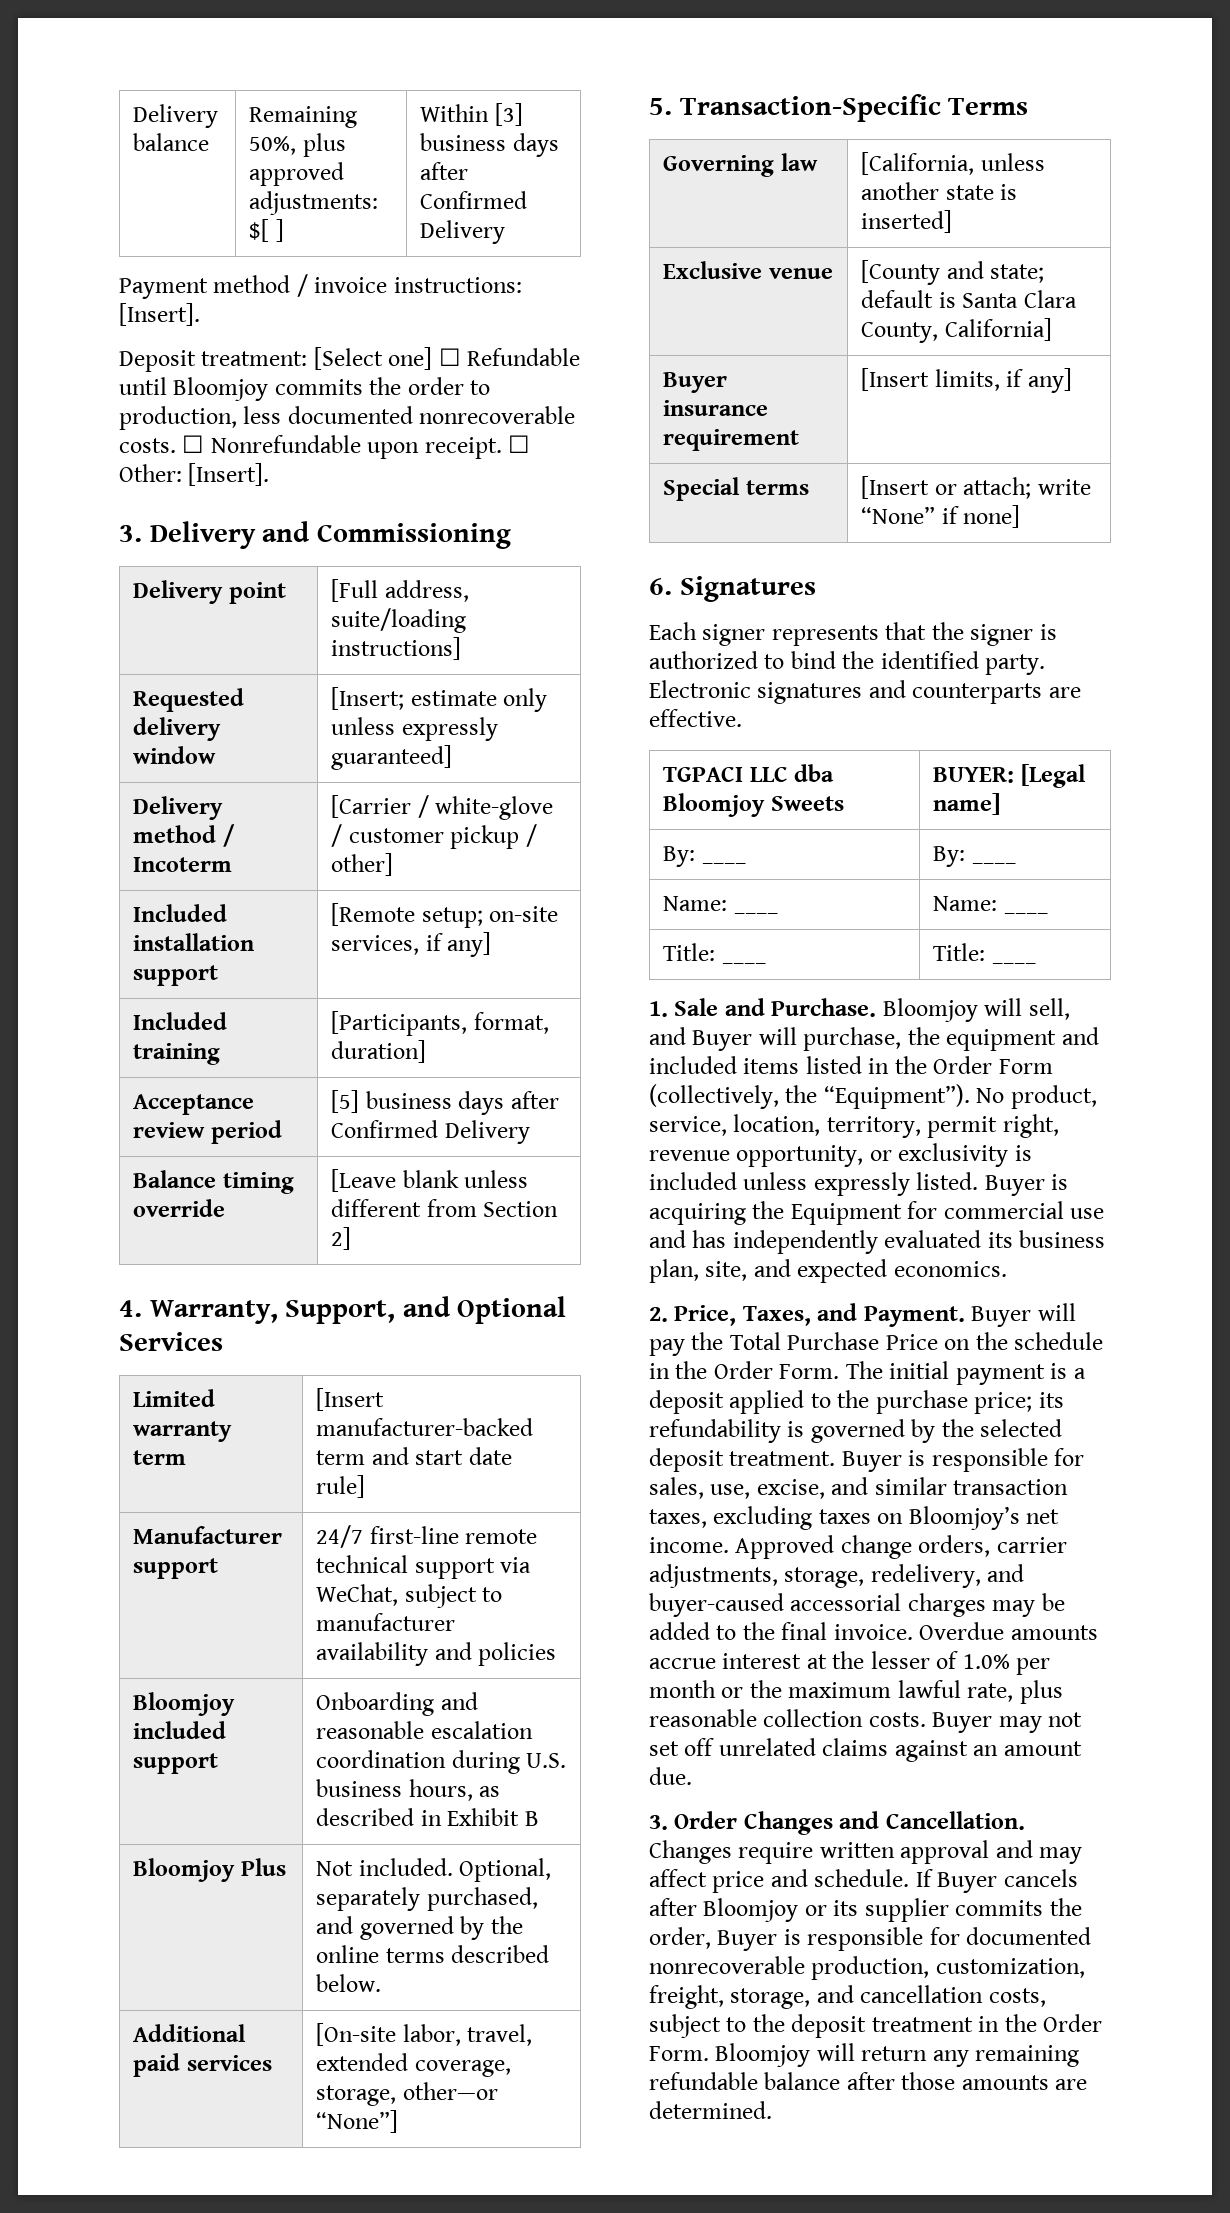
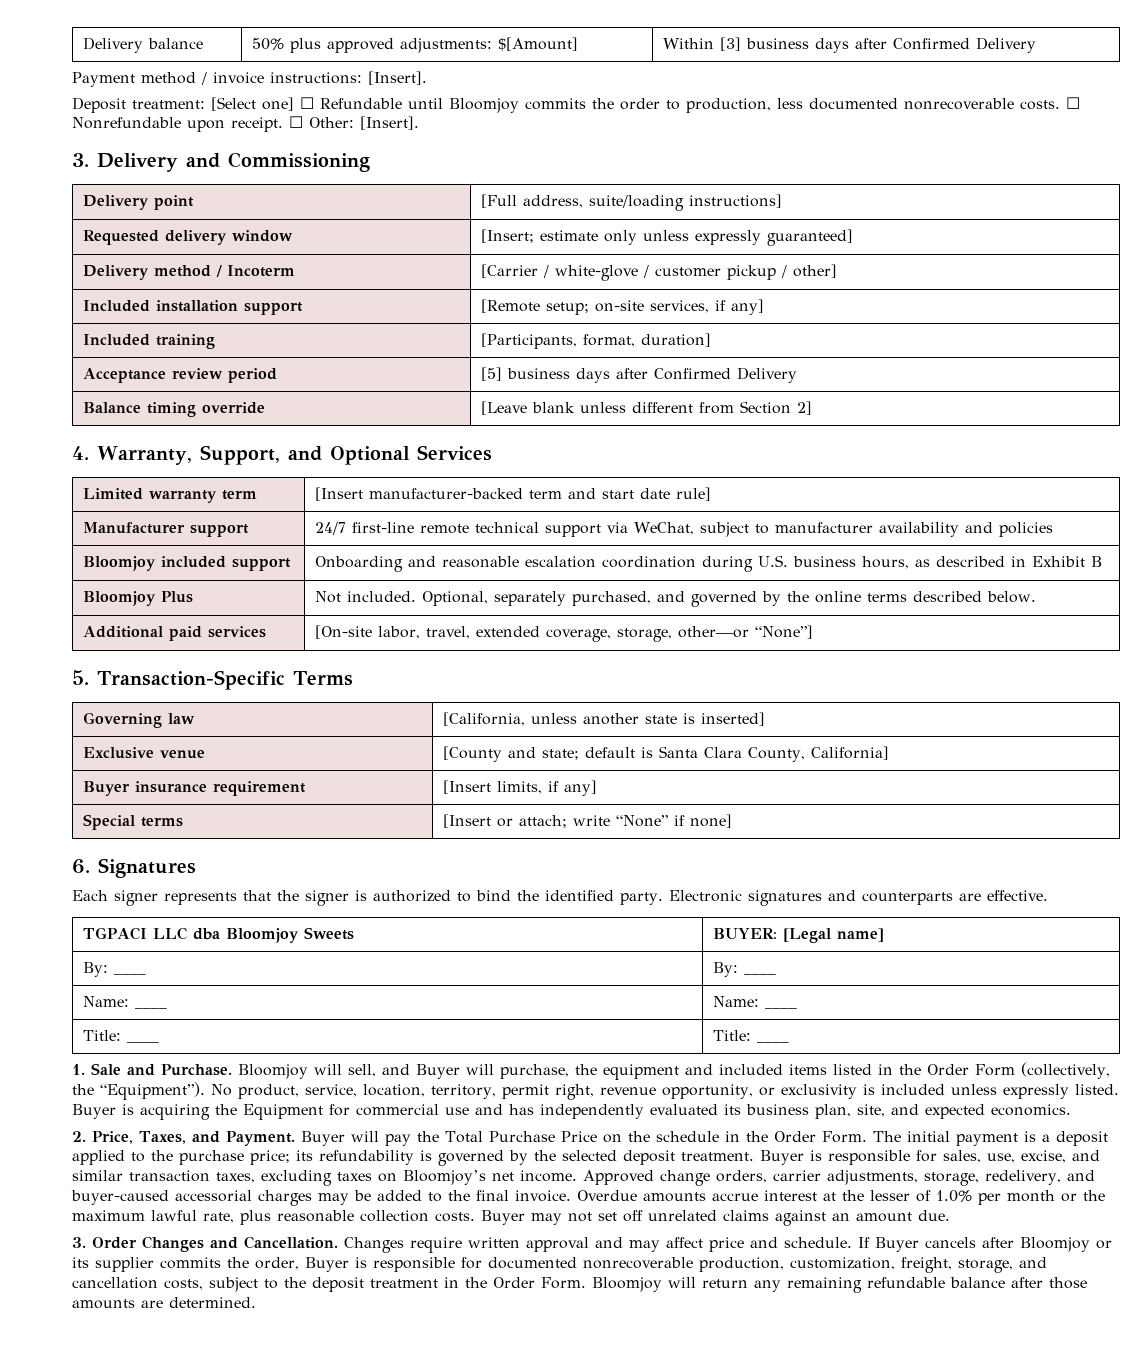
[249,106,358,128] [249,136,297,155] Remaining 50%, -> [252,38,285,50] 50%
[249,219,284,242] $[ ] -> [498,37,579,51] $[Amount]

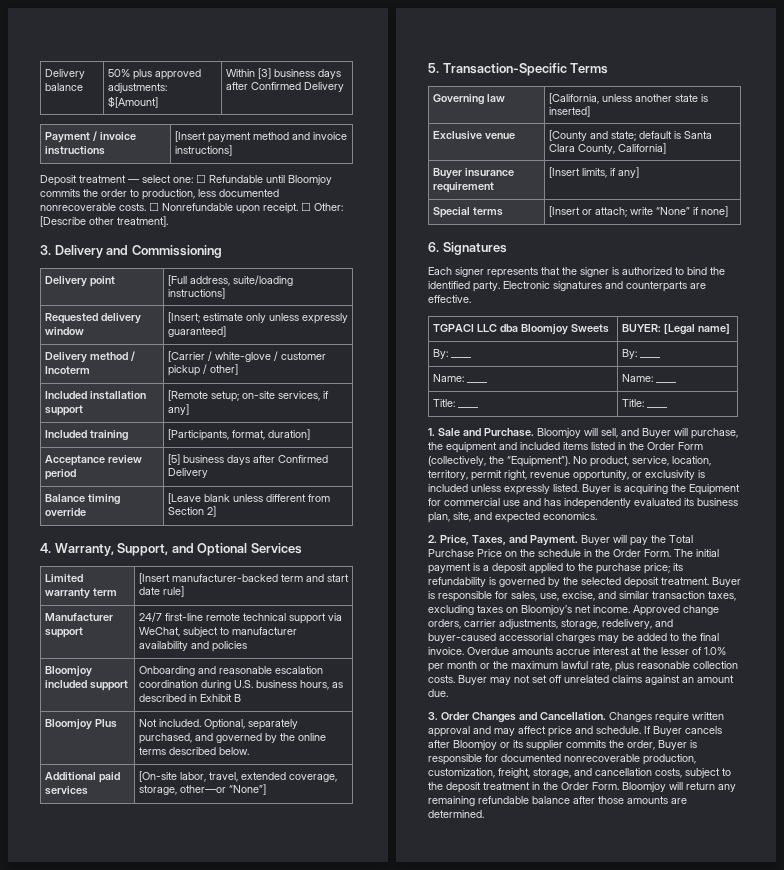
[72,71,427,87] [72,97,294,113] // Payment method / invoice instructions: [Insert]. // Deposit treatment: [Select one] -> [44,131,136,143] [44,146,105,155] [174,131,347,143] [174,145,232,156] [40,175,193,186] // Payment / invoice instructions | [Insert payment method and invoice instructions] // Deposit treatment — select one:
[360,116,419,130] [Insert]. -> [40,216,168,227] [Describe other treatment].

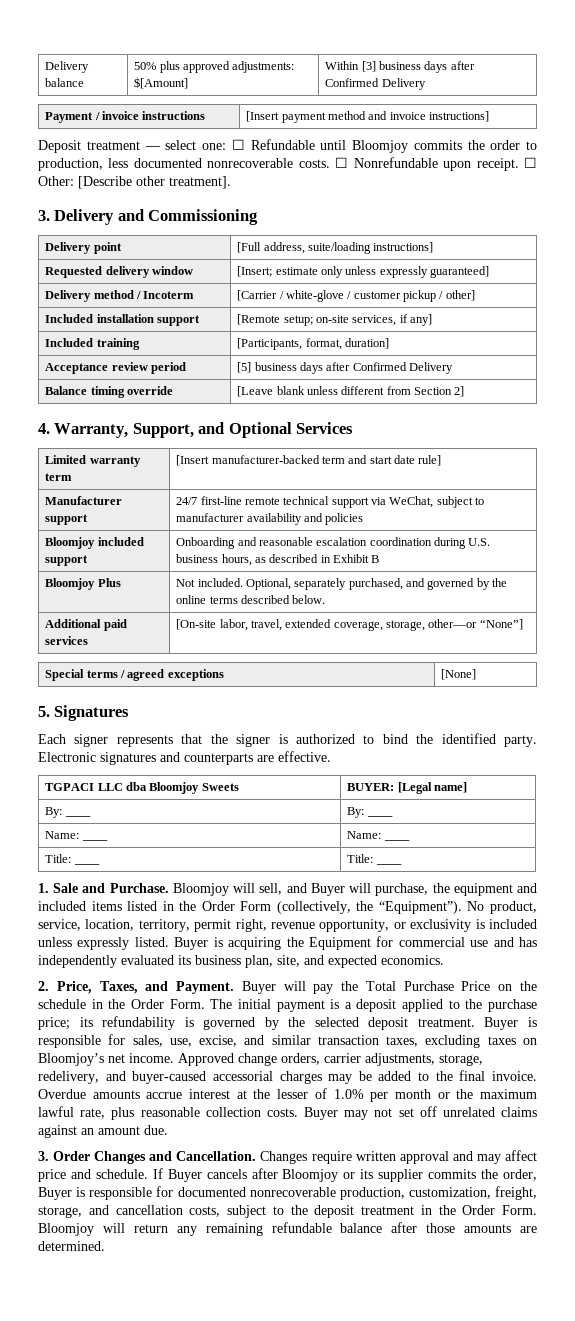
[428,63,609,76] [432,94,505,105] [548,93,708,104] [548,106,590,117] [432,131,515,140] [548,130,712,141] [548,143,666,154] [432,168,514,179] [432,182,494,193] [548,167,639,178] [432,207,503,218] [548,206,728,217] [428,242,439,252] // 5. Transaction-Specific Terms // Governing law | [California, unless another state is inserted] // Exclusive venue | [County and state; default is Santa Clara County, California] // Buyer insurance requirement | [Insert limits, if any] // Special terms | [Insert or attach; write “None” if none] // 6. -> [45,669,224,681] [441,669,477,680] [38,706,50,717] // Special terms / agreed exceptions | [None] // 5.

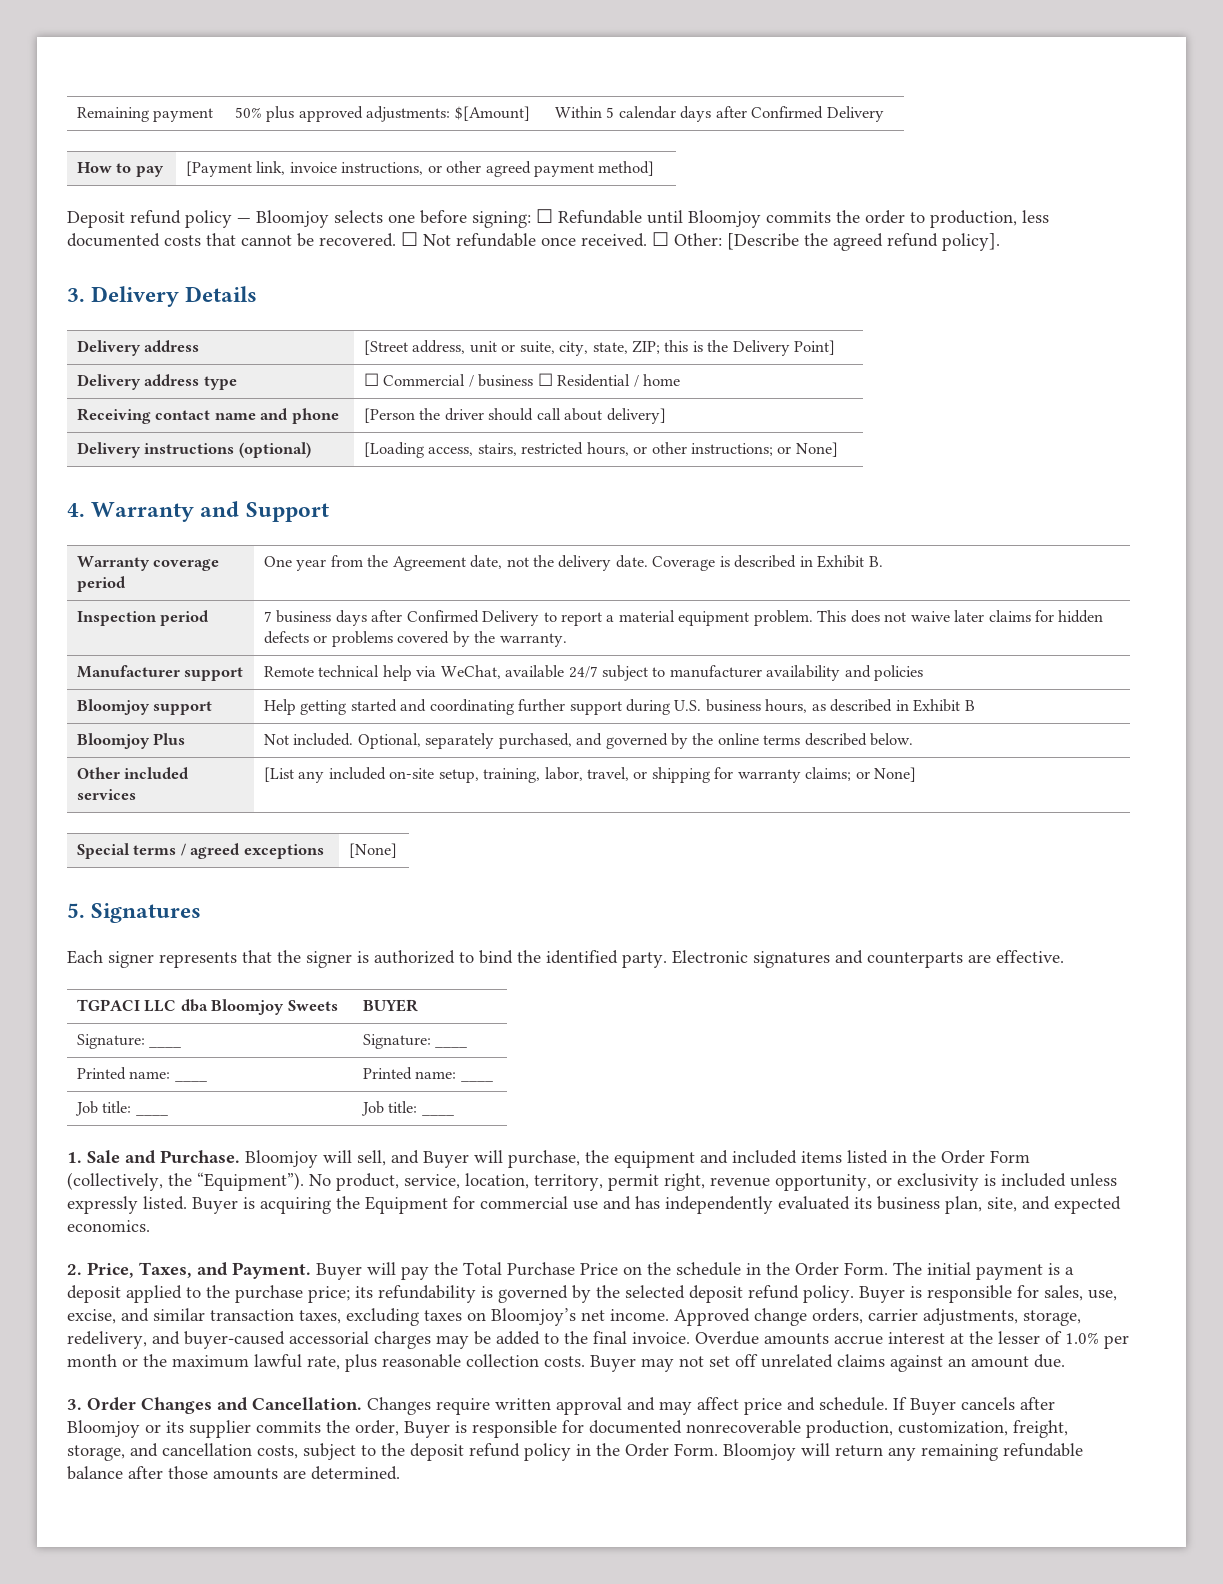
[45,61,90,73] [45,78,85,87] Delivery balance -> [76,107,214,122] Remaining payment
[361,61,475,73] [325,78,426,90] [45,111,206,123] [246,111,490,123] [38,140,226,153] [3] business days after Confirmed Delivery // Payment / invoice instructions | [Insert payment method and invoice instructions] // Deposit treatment — select one: -> [606,106,884,122] [76,162,164,177] [185,161,655,177] [67,210,531,228] 5 calendar days after Confirmed Delivery // How to pay | [Payment link, invoice instructions, or other agreed payment method] // Deposit refund policy — Bloomjoy selects one before signing:
[207,157,537,171] [38,176,231,189] nonrecoverable costs. ☐ Nonrefundable upon receipt. ☐ Other: [Describe other treatment]. -> [164,232,1000,251] costs that cannot be recovered. ☐ Not refundable once received. ☐ Other: [Describe the agreed refund policy].
[117,209,259,225] [45,242,122,254] [237,242,434,254] [45,266,193,278] [237,266,490,278] [45,290,195,302] [237,290,475,302] [45,314,200,326] [237,314,433,326] [45,338,140,350] [237,338,389,350] [45,362,186,374] [237,362,454,374] [45,386,173,398] [237,386,465,397] [38,422,354,438] [45,455,141,467] [45,473,73,481] [176,455,442,466] [45,496,123,505] [45,514,89,525] [176,496,434,508] and Commissioning // Delivery point | [Full address, suite/loading instructions] // Requested delivery window | [Insert; estimate only unless expressly guaranteed] // Delivery method / Incoterm | [Carrier / white-glove / customer pickup / other] // Included installation support | [Remote setup; on-site services, if any] // Included training | [Participants, format, duration] // Acceptance review period | [5] business days after Confirmed Delivery // Balance timing override | [Leave blank unless different from Section 2] // 4. Warranty, Support, and Optional Services // Limited warranty term | [Insert manufacturer-backed term and start date rule] // Manufacturer support | 24/7 first-line remote technical support via WeChat, -> [185,286,258,302] [76,340,200,356] [363,340,836,356] [76,374,237,390] [363,373,680,387] [76,408,339,424] [363,408,666,424] [76,442,311,458] [363,442,838,458] [67,501,329,522] [76,556,220,571] [76,576,126,592] [263,555,883,571] [76,610,210,626] [263,610,1104,626] [263,631,567,647] [76,665,244,681] [263,665,598,681] Details // Delivery address | [Street address, unit or suite, city, state, ZIP; this is the Delivery Point] // Delivery address type | ☐ Commercial / business ☐ Residential / home // Receiving contact name and phone | [Person the driver should call about delivery] // Delivery instructions (optional) | [Loading access, stairs, restricted hours, or other instructions; or None] // 4. Warranty and Support // Warranty coverage period | One year from the Agreement date, not the delivery date. Coverage is described in Exhibit B. // Inspection period | 7 business days after Confirmed Delivery to report a material equipment problem. This does not waive later claims for hidden defects or problems covered by the warranty. // Manufacturer support | Remote technical help via WeChat, available 24/7
[97,537,144,546] [45,555,89,566] [176,537,432,549] included support | Onboarding and reasonable escalation coordination -> [153,701,213,715] [263,699,622,715] support | Help getting started and coordinating further support
[45,619,127,631] Additional paid -> [76,767,190,779] Other included
[176,619,523,631] [On-site labor, travel, extended coverage, storage, other—or “None”] -> [263,767,917,783] [List any included on-site setup, training, labor, travel, or shipping for warranty claims; or None]
[347,782,467,794] [45,807,91,818] [347,807,393,818] [45,831,80,839] [81,839,108,841] [347,831,382,839] [383,839,410,841] [45,854,72,863] [73,863,100,865] [347,854,374,863] BUYER: [Legal name] // By: ____ | By: ____ // Name: ____ | Name: ____ // Title: ____ | Title: -> [362,999,418,1012] [76,1034,182,1049] [362,1034,468,1049] [76,1067,171,1080] [174,1079,207,1082] [362,1067,457,1080] [460,1079,493,1082] [74,1101,132,1116] [135,1113,168,1116] [360,1101,418,1116] BUYER // Signature: ____ | Signature: ____ // Printed name: ____ | Printed name: ____ // Job title: ____ | Job title:
[417,1018,475,1027] treatment. -> [748,1285,854,1303] refund policy.
[361,1206,414,1215] treatment -> [469,1443,571,1461] refund policy

